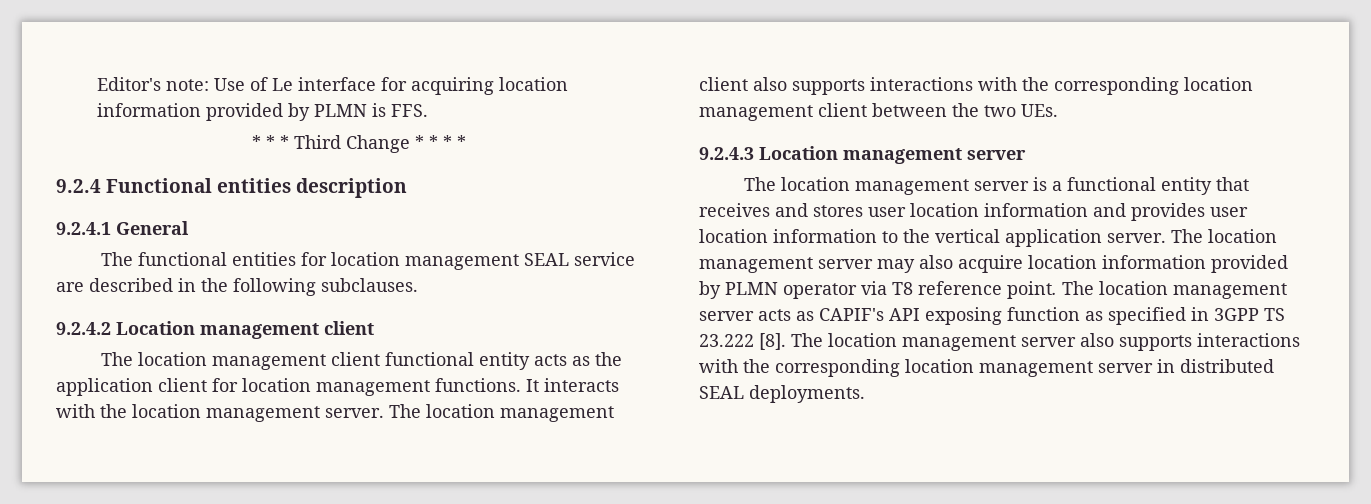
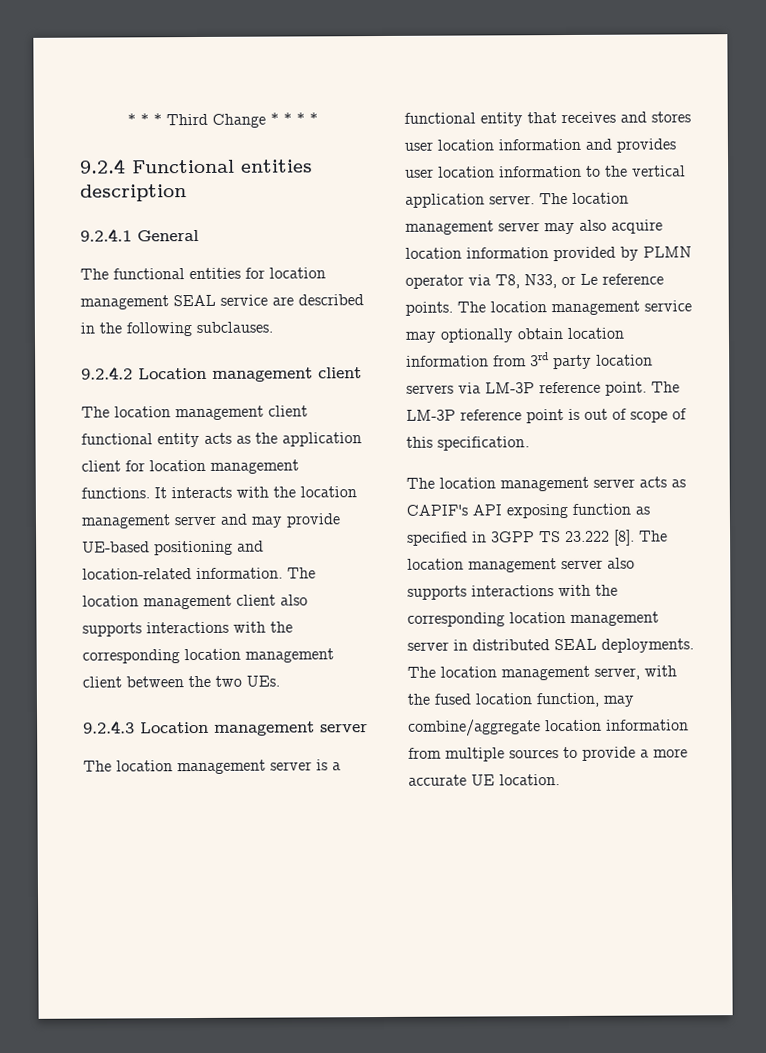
[96,77,568,95] [96,103,428,121] Editor's note: Use of Le interface for acquiring location information provided by PLMN is FFS. // -> (127, 119) none
[325,408,384,418] server. -> [174,513,341,528] [82,540,264,556] [82,567,283,580] server and may provide UE-based positioning and location-related information.
[892,281,1057,299] T8 reference point. -> [495,273,664,289] [405,300,692,316] [405,327,624,343] [406,352,653,370] [406,381,680,396] [406,408,687,424] [406,436,530,451] T8, N33, or Le reference points. The location management service may optionally obtain location information from 3rd party location servers via LM-3P reference point. The LM-3P reference point is out of scope of this specification. //
(865, 394) none -> [407,665,677,681] [407,692,634,708] [408,719,689,737] [408,746,688,762] [408,774,560,786] The location management server, with the fused location function, may combine/aggregate location information from multiple sources to provide a more accurate UE location.

